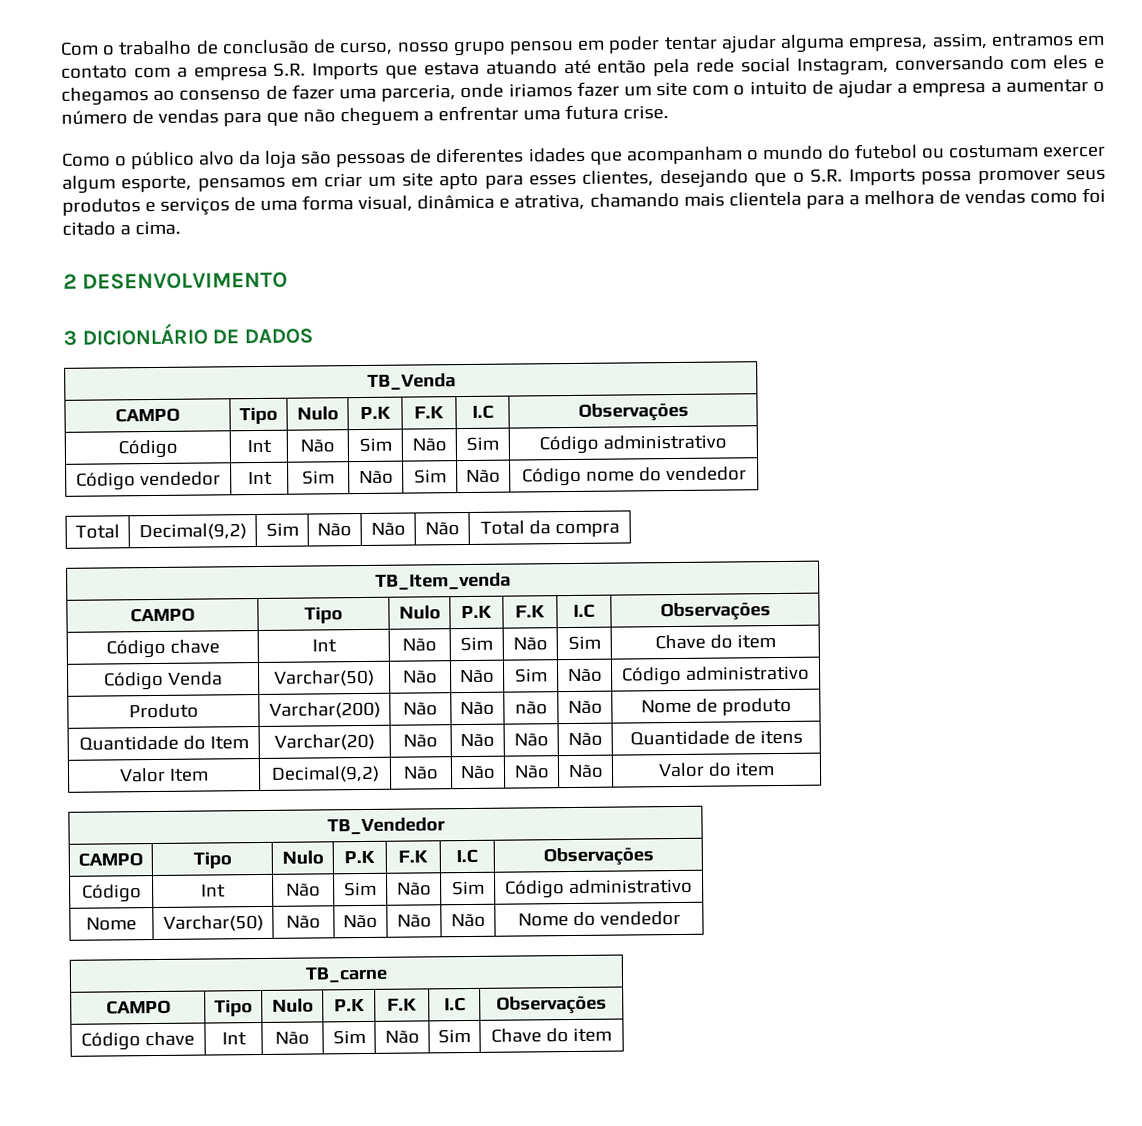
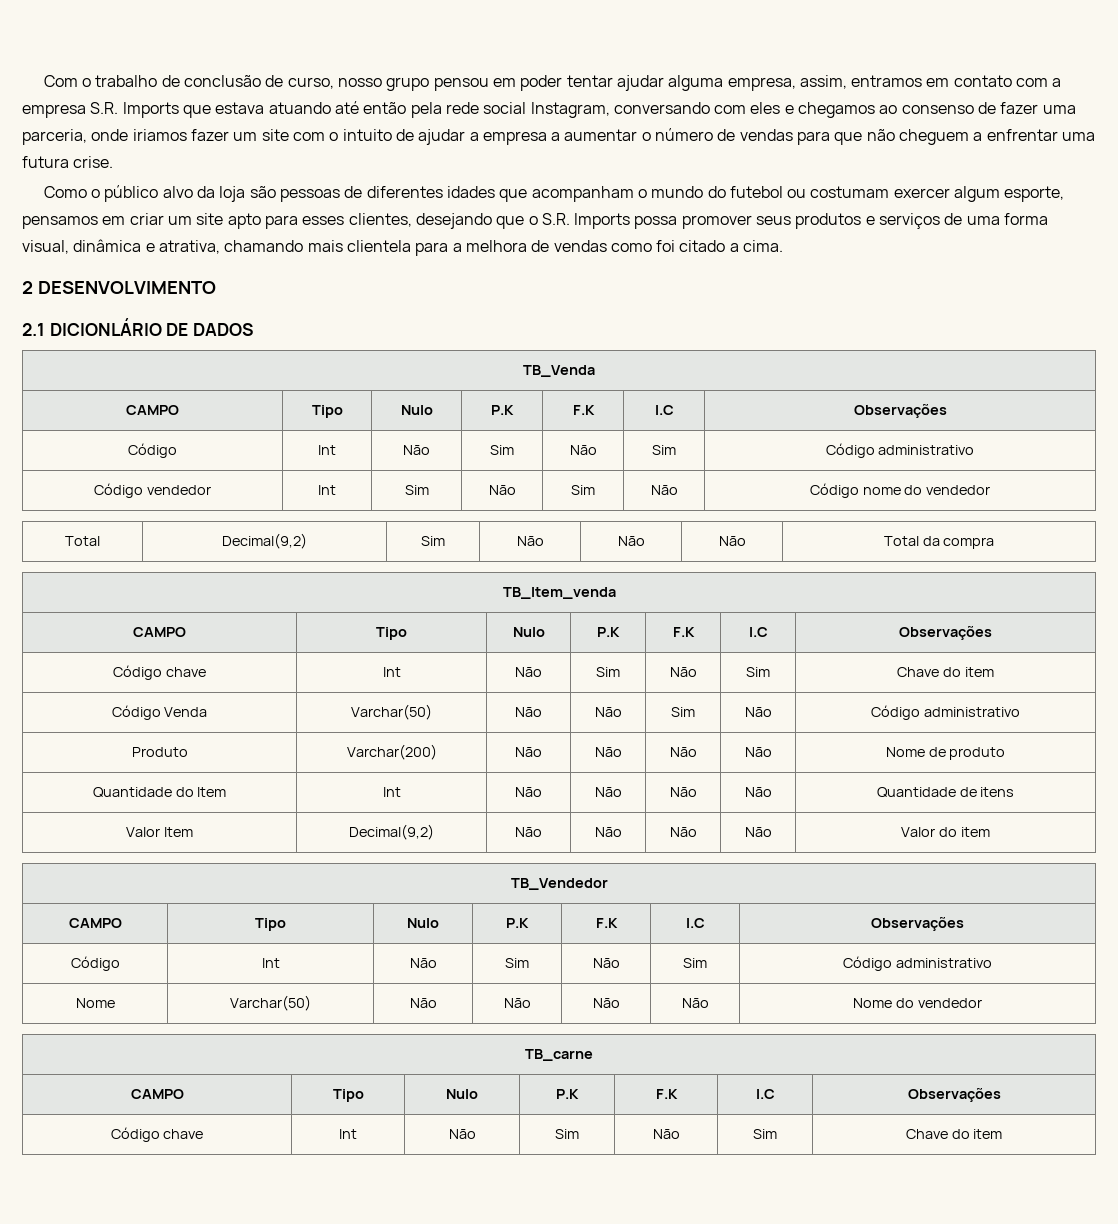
[63,330,77,346] 3 -> [22,323,45,336] 2.1
[514,700,548,715] não -> [669,747,697,757] Não
[274,733,375,751] Varchar(20) -> [382,787,401,797] Int

